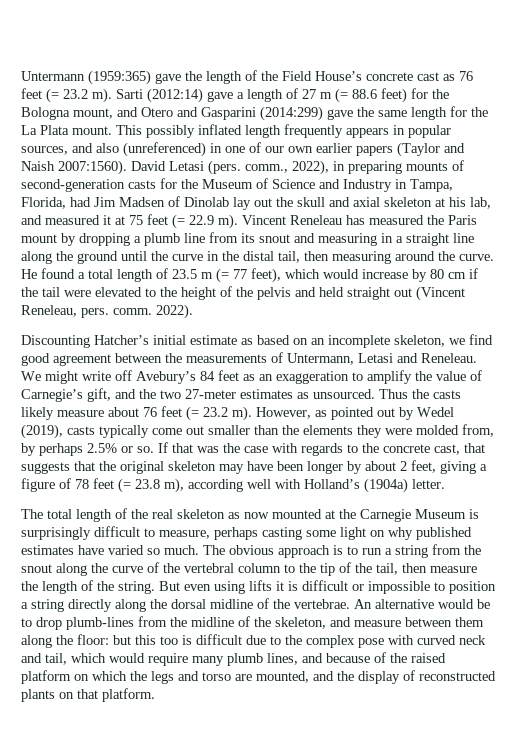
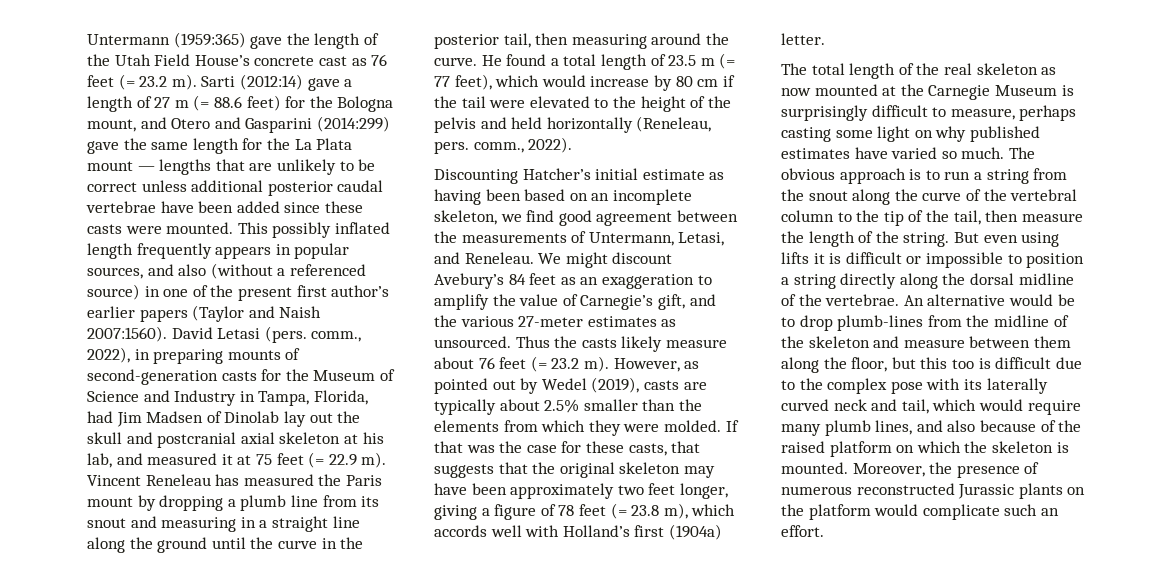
(278, 76) none -> [114,54,151,66] Utah
[72,126,112,135] mount. -> [87,159,376,175] [87,180,384,196] [86,201,363,213] [87,222,234,234] mount — lengths that are unlikely to be correct unless additional posterior caudal vertebrae have been added since these casts were mounted.
[123,142,313,157] (unreferenced) in one of our own -> [210,263,366,279] [87,284,390,301] (without a referenced source) in one of the present first author’s
(350, 202) none -> [157,432,237,448] postcranial
[243,251,274,261] distal -> [434,34,499,49] posterior
[347,286,465,301] [21,305,152,318] straight out (Vincent Reneleau, pers. comm. -> [546,116,712,133] [434,141,524,154] horizontally (Reneleau, pers. comm.,
(253, 341) none -> [434,189,521,205] having been
[358,353,393,363] Letasi -> [678,232,725,246] Letasi,
[82,370,132,381] write off -> [612,252,673,264] discount
[160,390,181,399] two -> [460,316,514,327] various
[99,424,494,438] [21,443,154,456] typically come out smaller than the elements they were molded from, by perhaps 2.5% or so. -> [683,382,707,390] [434,399,702,415] [434,420,721,436] are typically about 2.5% smaller than the elements from which they were molded.
[272,443,460,456] with regards to the concrete cast, -> [561,441,667,456] for these casts,
[307,460,436,474] longer by about 2 feet, -> [510,483,728,499] approximately two feet longer,
[188,479,243,492] according -> [691,504,736,516] [434,525,487,537] which accords
(360, 484) none -> [634,525,665,537] first
[275,617,326,629] skeleton, -> [808,336,870,348] skeleton
[77,634,109,645] floor: -> [851,357,888,372] floor,
(414, 640) none -> [963,378,1048,394] its laterally
(323, 658) none -> [947,420,976,432] also
[151,670,496,684] [21,688,155,702] legs and torso are mounted, and the display of reconstructed plants on that platform. -> [991,441,1069,453] [781,462,1040,478] [781,483,1086,499] [781,504,1059,520] [781,525,824,537] skeleton is mounted. Moreover, the presence of numerous reconstructed Jurassic plants on the platform would complicate such an effort.

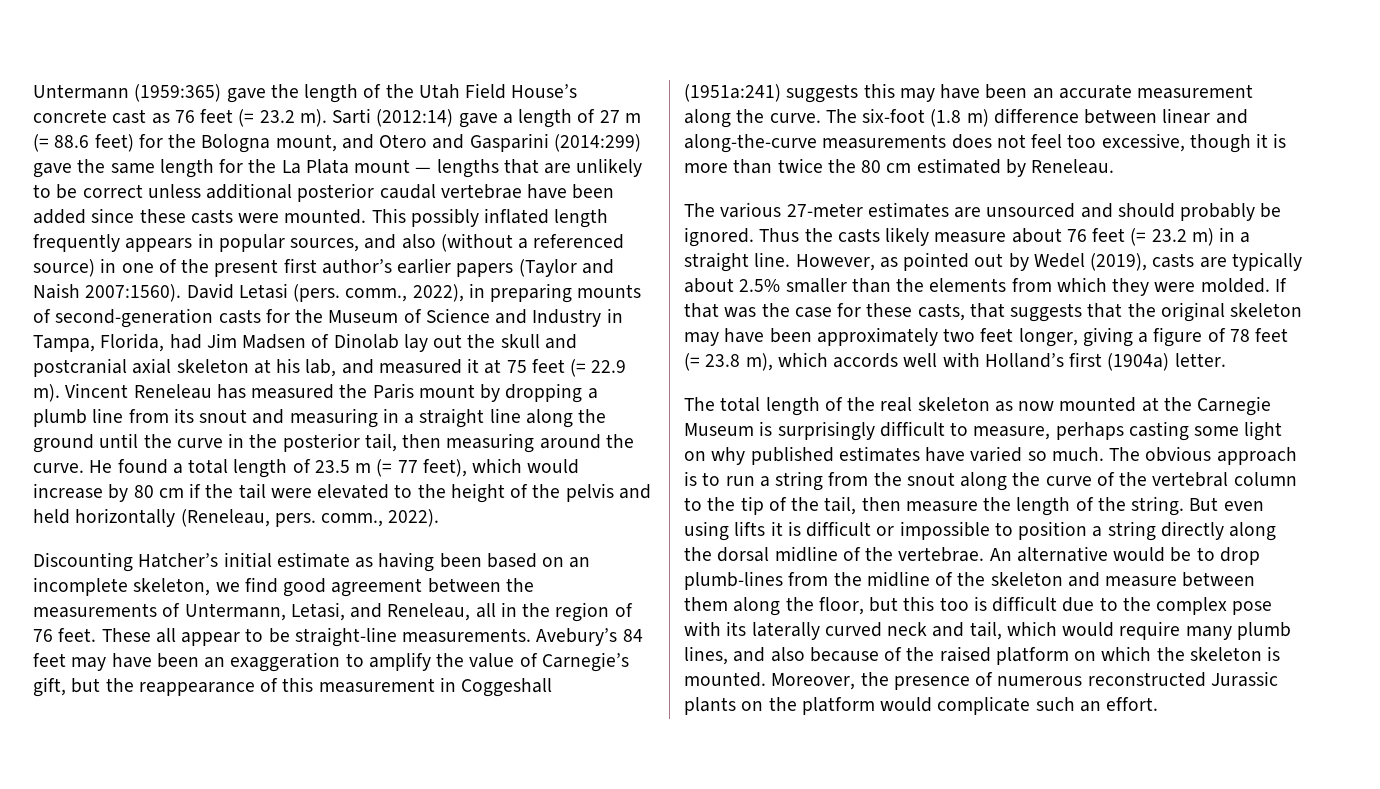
[464,252,673,268] [434,273,576,289] Reneleau. We might discount Avebury’s 84 feet as -> [387,602,633,622] [33,627,643,647] [33,653,199,671] Reneleau, all in the region of 76 feet. These all appear to be straight-line measurements. Avebury’s 84 feet may have been
[689,294,716,306] [434,315,677,327] [434,336,511,348] and the various 27-meter estimates as unsourced. -> [71,677,553,697] [684,83,1254,103] [684,108,1248,128] [684,133,1287,153] [684,158,1115,177] [684,202,1282,221] [684,227,754,247] but the reappearance of this measurement in Coggeshall (1951a:241) suggests this may have been an accurate measurement along the curve. The six-foot (1.8 m) difference between linear and along-the-curve measurements does not feel too excessive, though it is more than twice the 80 cm estimated by Reneleau. // The various 27-meter estimates are unsourced and should probably be ignored.
[583,356,609,372] m). -> [1191,227,1251,246] [684,252,791,272] m) in a straight line.

